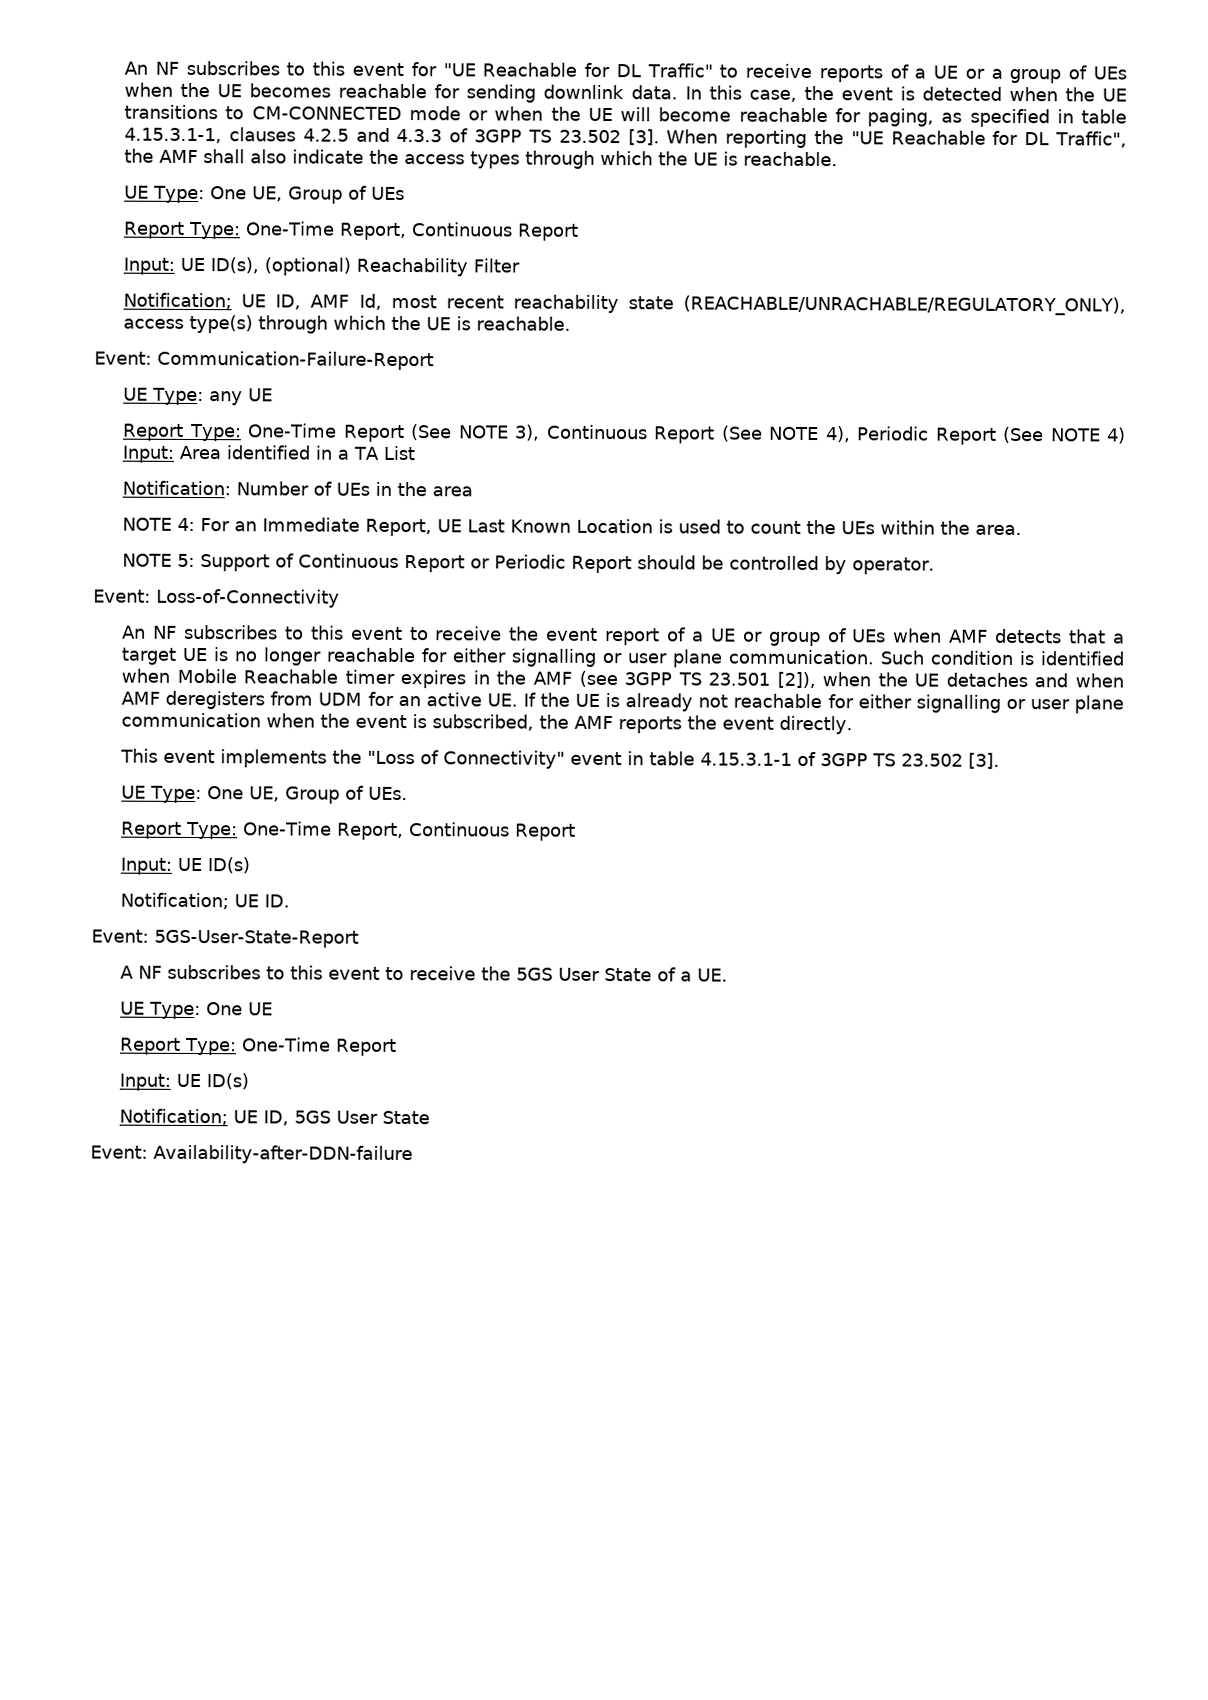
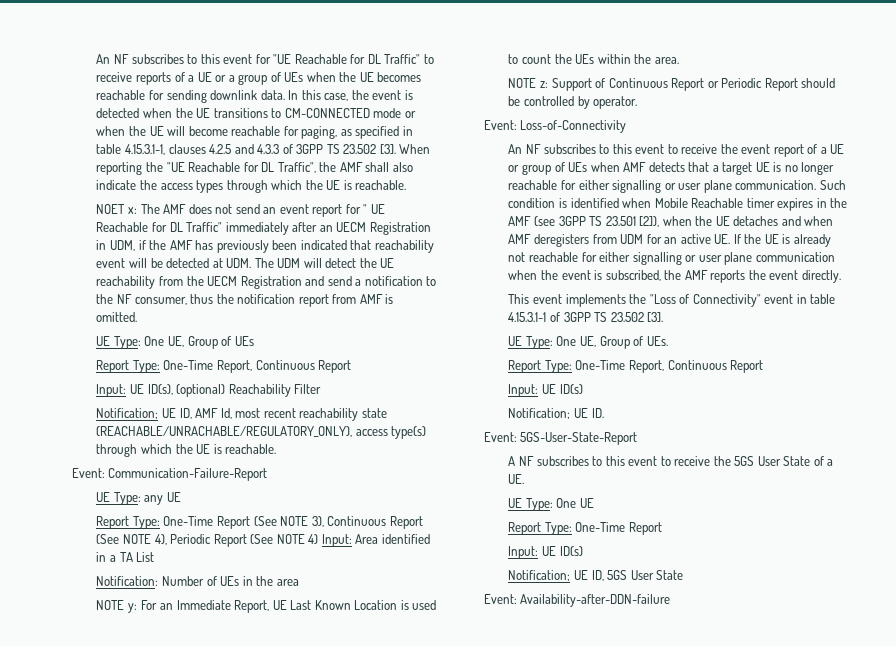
(839, 159) none -> [96,204,385,217] [96,222,431,235] [96,240,434,253] [96,258,395,268] [96,276,437,289] [96,294,394,307] [96,312,138,322] // NOET x: The AMF does not send an event report for " UE Reachable for DL Traffic" immediately after an UECM Registration in UDM, if the AMF has previously been indicated that reachability event will be detected at UDM. The UDM will detect the UE reachability from the UECM Registration and send a notification to the NF consumer, thus the notification report from AMF is omitted.
[177,517,196,532] 4: -> [127,603,137,613] y:
[177,553,196,567] 5: -> [539,81,548,88] z:

